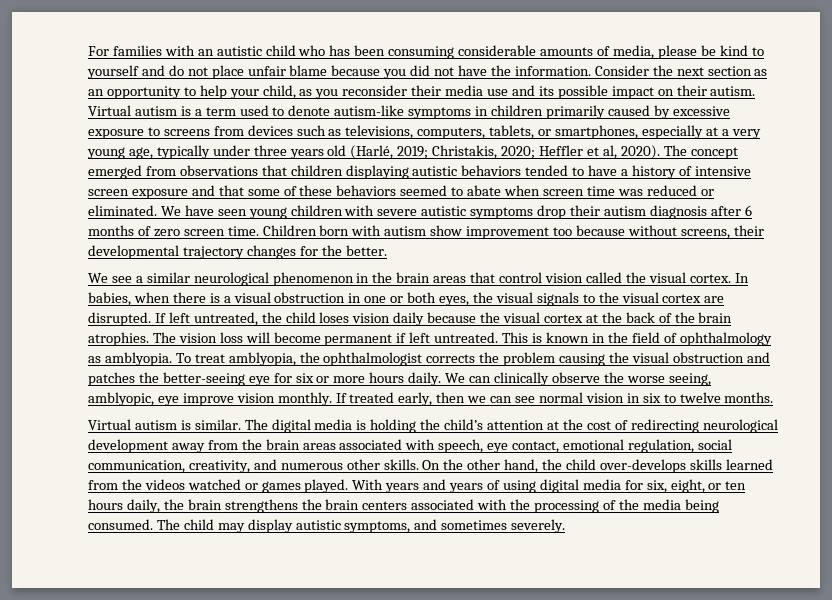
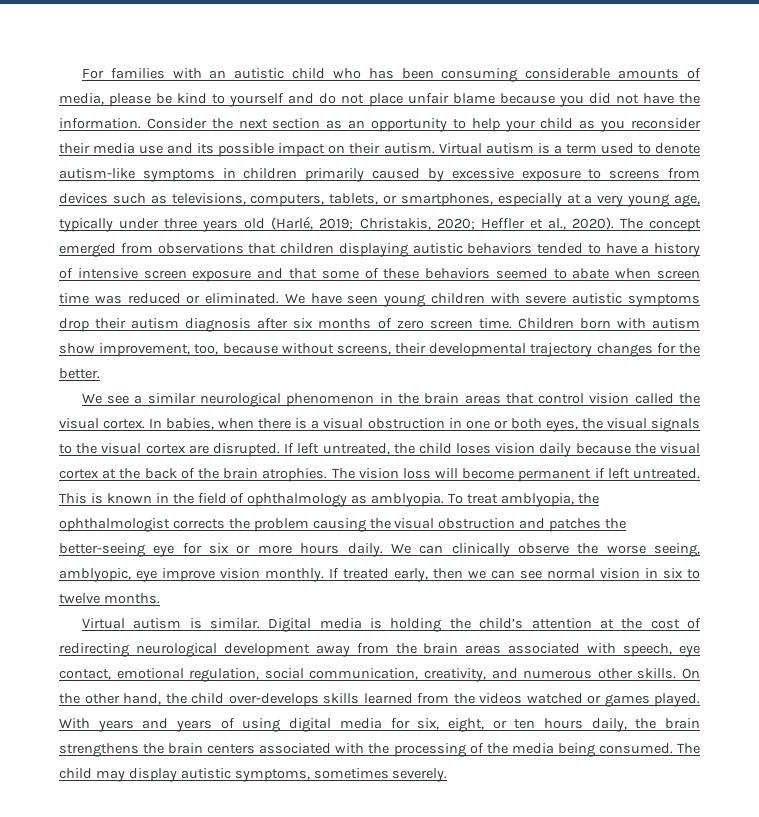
[262,85,296,99] child, -> [540,118,574,129] child
[602,145,617,159] al, -> [547,218,566,230] al.,
[744,205,752,216] 6 -> [293,318,314,329] six
[466,226,573,239] improvement too -> [99,343,219,357] improvement, too,
[244,419,311,433] The digital -> [268,618,312,632] Digital
[414,519,438,530] and -> (310, 775) none

